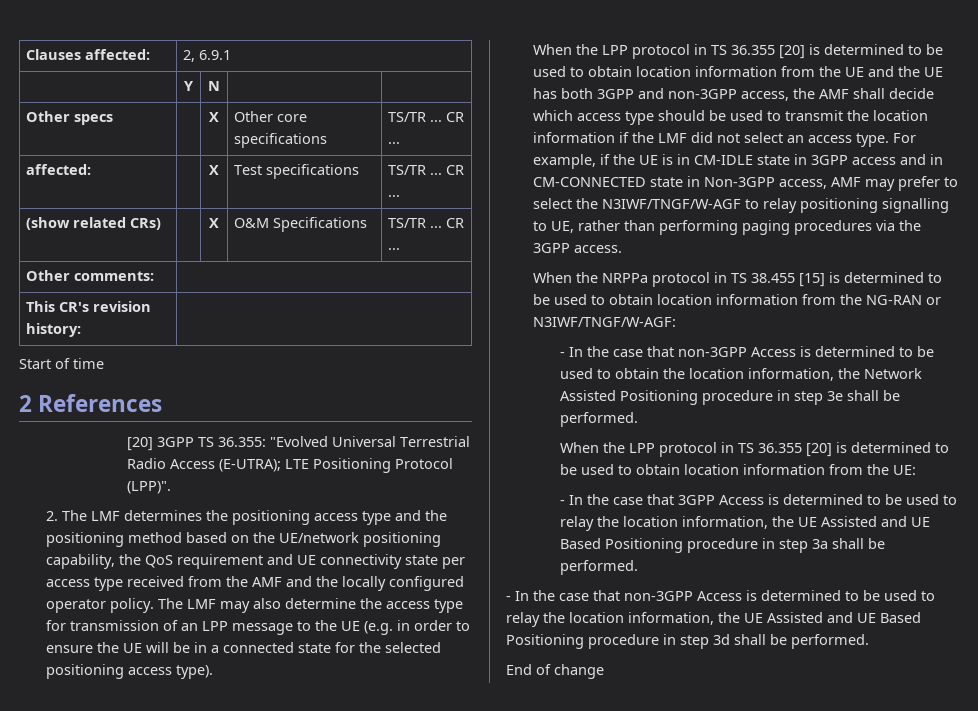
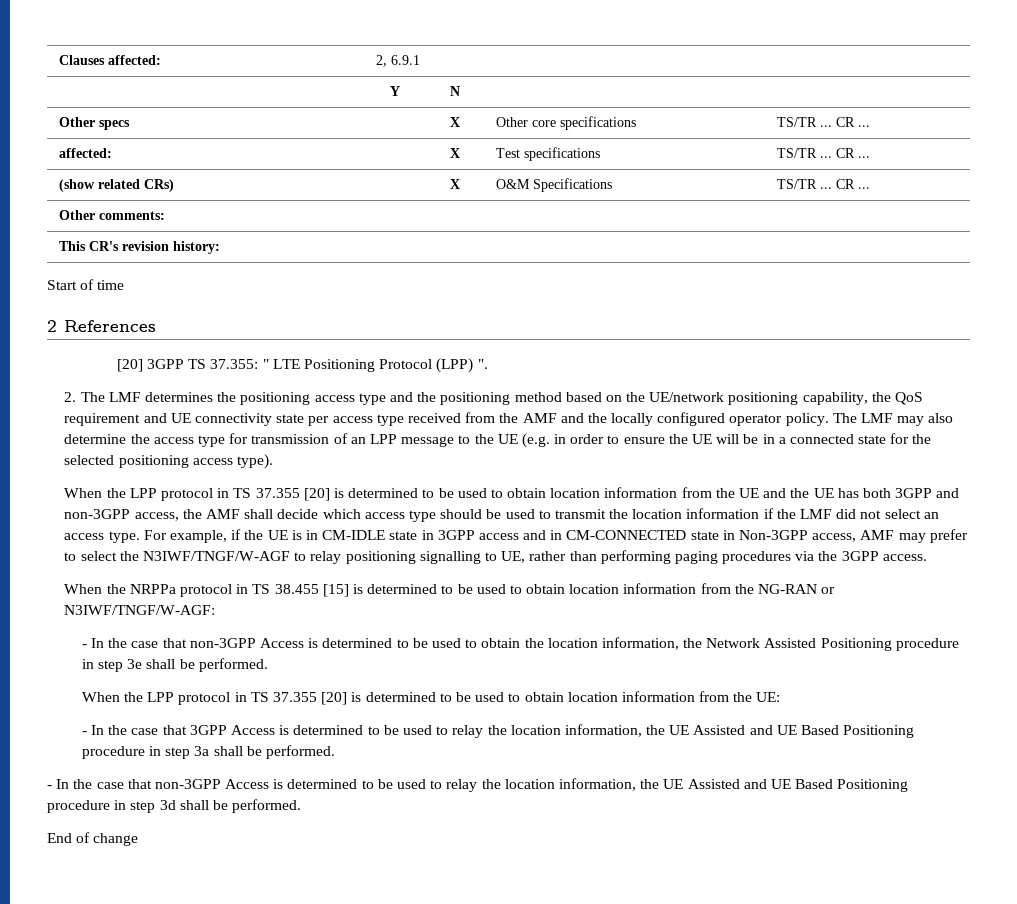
[218,436,471,447] [127,458,282,472] 36.355: "Evolved Universal Terrestrial Radio Access (E-UTRA); -> [210,359,269,369] 37.355: "
[127,481,172,494] (LPP)". -> [436,358,488,373] (LPP) ".
[731,45,776,55] 36.355 -> [255,488,300,498] 37.355
[758,443,803,453] 36.355 -> [273,692,318,702] 37.355

